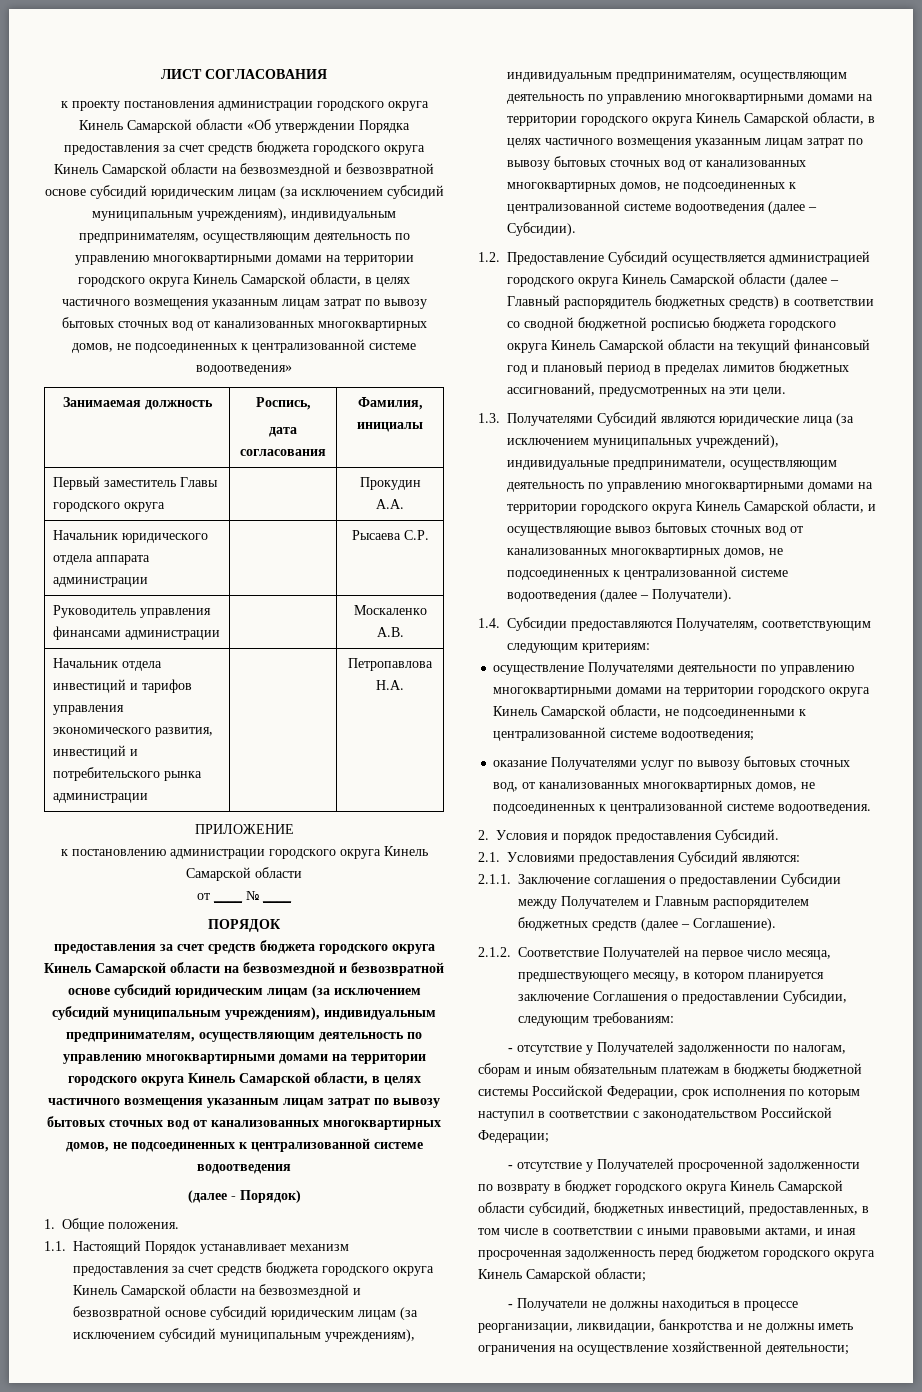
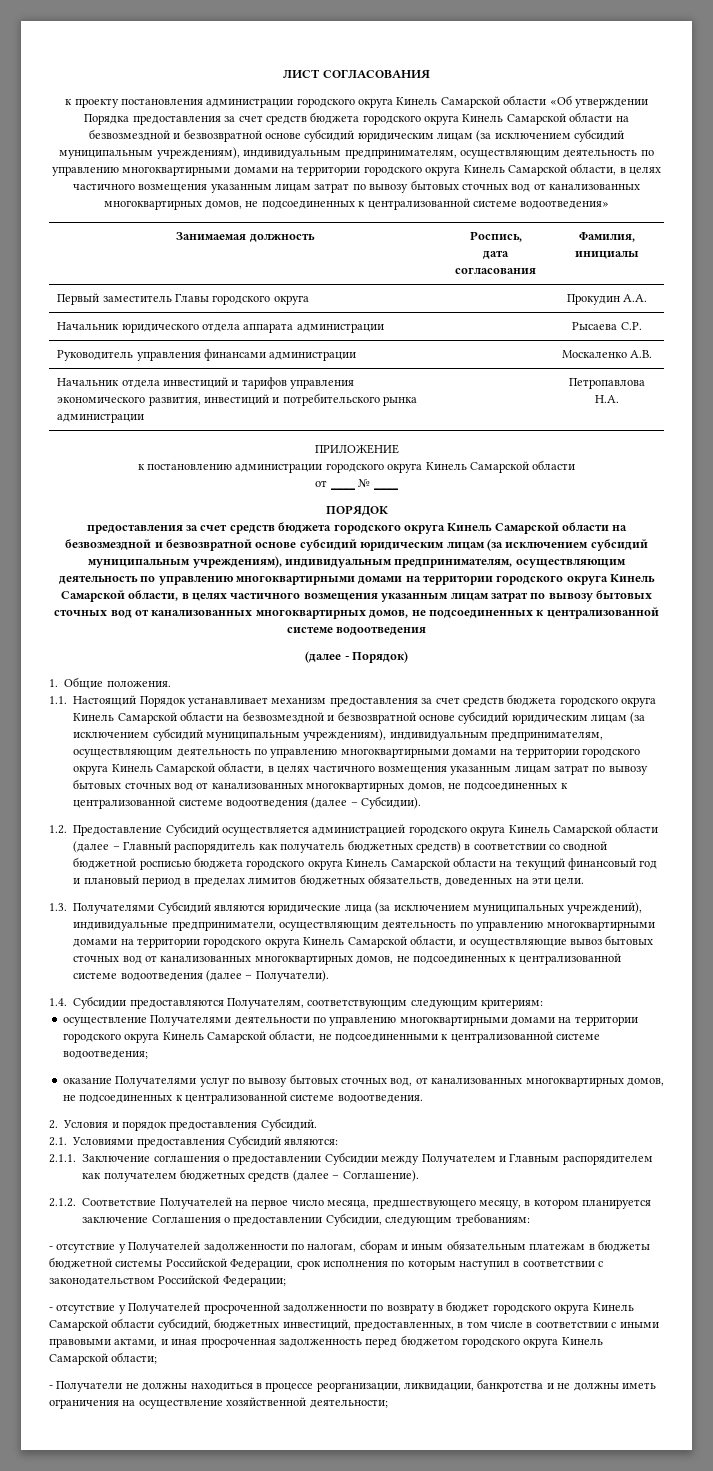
(651, 304) none -> [258,843,345,853] как получатель
[507,383,707,397] ассигнований, предусмотренных -> [367,874,513,886] обязательств, доведенных
(809, 904) none -> [82,1172,177,1182] как получателем

